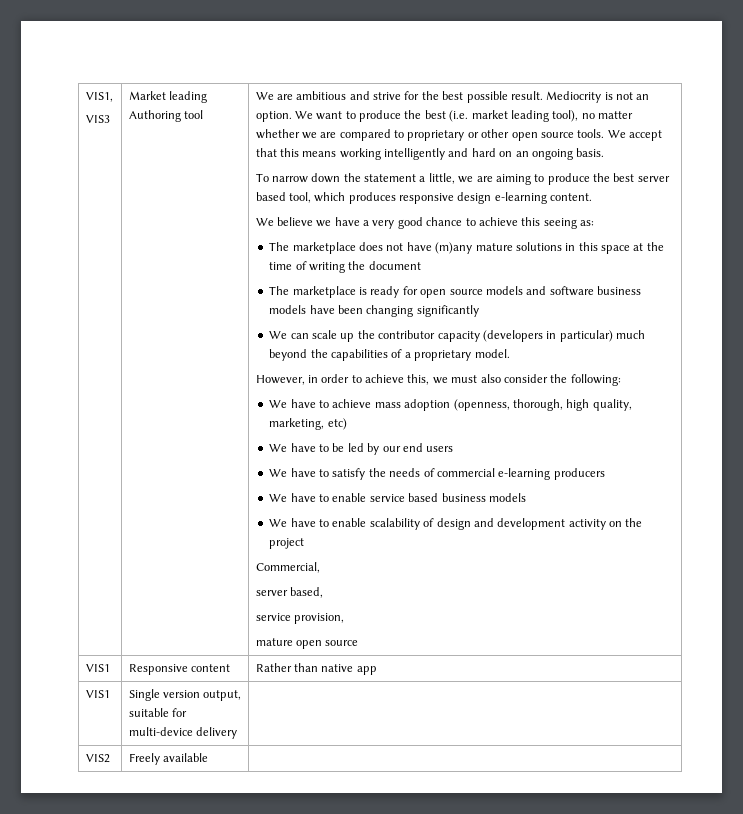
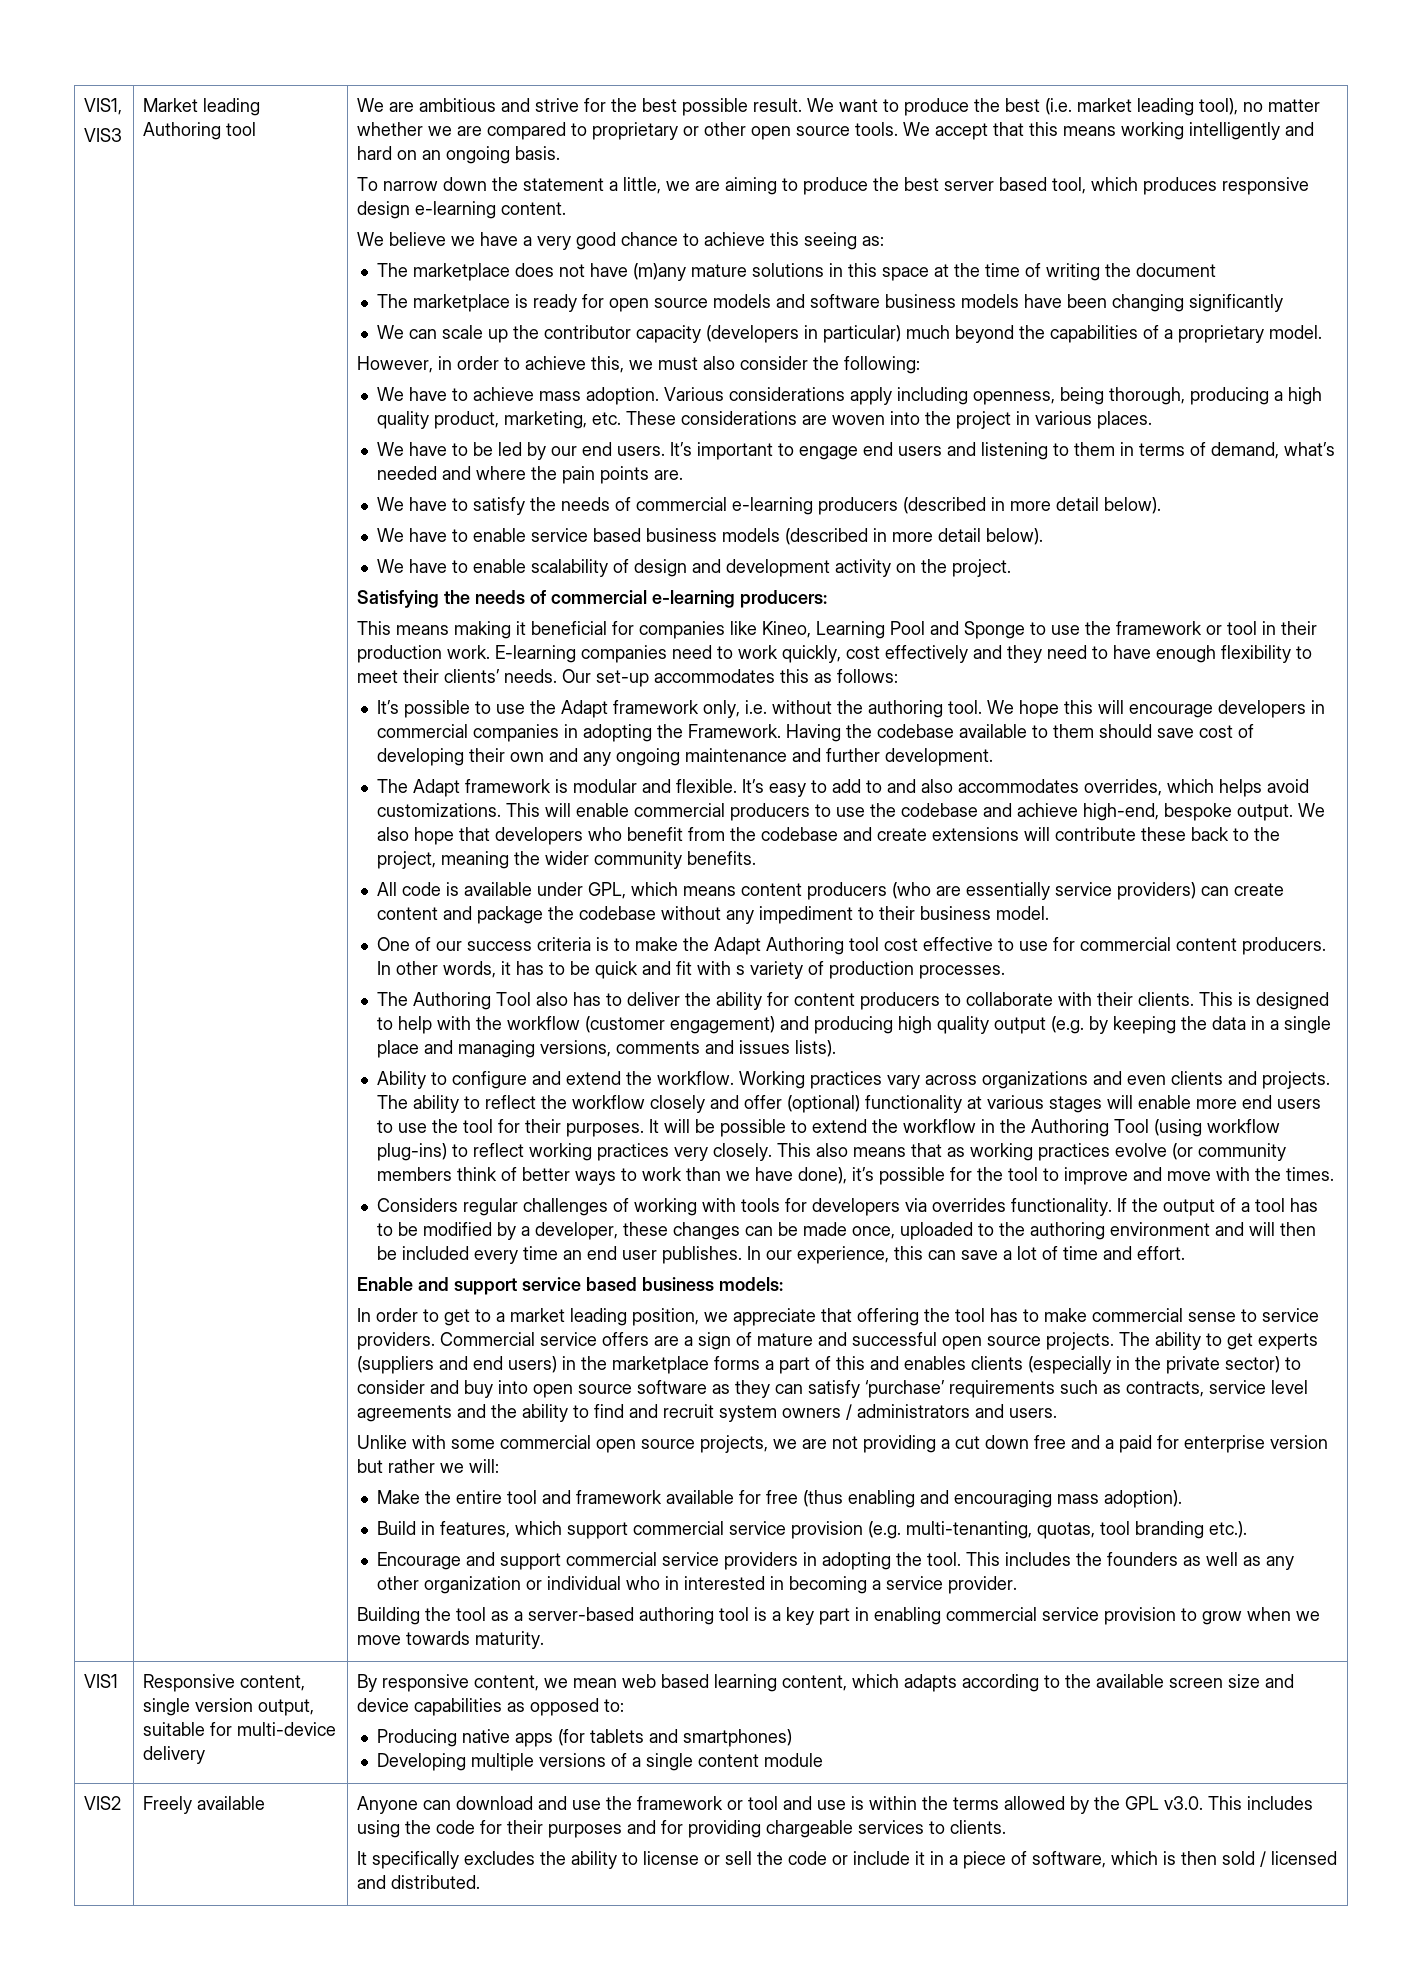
[546,91,650,103] [255,111,292,122] Mediocrity is not an option. -> (803, 105) none
[404,399,632,411] [269,418,347,430] adoption (openness, thorough, high quality, marketing, etc) -> [585,387,1322,405] [376,411,1152,429] adoption. Various considerations apply including openness, being thorough, producing a high quality product, marketing, etc. These considerations are woven into the project in various places.
[426,446,454,452] users -> [616,442,1335,460] [376,466,683,484] users. It’s important to engage end users and listening to them in terms of demand, what’s needed and where the pain points are.
(605, 474) none -> [902,497,1161,514] (described in more detail below).
(526, 497) none -> [784,528,1043,545] (described in more detail below).
[269,538,305,549] [255,562,320,573] [255,587,323,598] [255,613,344,624] [255,638,359,649] [85,664,110,672] [128,664,230,675] [255,663,377,675] [85,690,110,698] [128,689,160,701] project // Commercial, // server based, // service provision, // mature open source // VIS1 | Responsive content | Rather than native app // VIS1 | Single -> [951,559,1011,577] [357,590,828,608] [357,621,1318,639] [357,645,1313,663] [357,669,899,687] [376,700,1325,718] [376,724,1254,742] [376,748,993,766] [376,779,1309,797] [376,803,1325,821] [376,827,1280,845] [376,851,756,869] [376,882,1284,900] [376,906,1049,924] [376,937,1326,955] [376,961,1005,979] [376,992,1329,1010] [376,1016,1331,1034] [376,1040,836,1058] [376,1071,1330,1089] [376,1095,1321,1113] [376,1119,1280,1137] [376,1143,1286,1161] [376,1167,1334,1185] [376,1198,1318,1216] [376,1222,1316,1240] [376,1246,1185,1264] [357,1277,784,1295] [357,1308,1320,1326] [357,1332,1319,1350] [357,1356,1302,1374] [357,1380,1309,1398] [357,1404,1058,1422] [357,1435,1329,1453] [357,1459,500,1473] [376,1490,1182,1508] [376,1521,1247,1539] [376,1552,1294,1570] [376,1576,1017,1594] [357,1607,1321,1625] [357,1631,545,1649] [84,1674,119,1688] [143,1674,306,1692] [143,1698,191,1716] project. // Satisfying the needs of commercial e-learning producers: // This means making it beneficial for companies like Kineo, Learning Pool and Sponge to use the framework or tool in their production work. E-learning companies need to work quickly, cost effectively and they need to have enough flexibility to meet their clients’ needs. Our set-up accommodates this as follows: // It’s possible to use the Adapt framework only, i.e. without the authoring tool. We hope this will encourage developers in commercial companies in adopting the Framework. Having the codebase available to them should save cost of developing their own and any ongoing maintenance and further development. // The Adapt framework is modular and flexible. It’s easy to add to and also accommodates overrides, which helps avoid customizations. This will enable commercial producers to use the codebase and achieve high-end, bespoke output. We also hope that developers who benefit from the codebase and create extensions will contribute these back to the project, meaning the wider community benefits. // All code is available under GPL, which means content producers (who are essentially service providers) can create content and package the codebase without any impediment to their business model. // One of our success criteria is to make the Adapt Authoring tool cost effective to use for commercial content producers. In other words, it has to be quick and fit with s variety of production processes. // The Authoring Tool also has to deliver the ability for content producers to collaborate with their clients. This is designed to help with the workflow (customer engagement) and producing high quality output (e.g. by keeping the data in a single place and managing versions, comments and issues lists). // Ability to configure and extend the workflow. Working practices vary across organizations and even clients and projects. The ability to reflect the workflow closely and offer (optional) functionality at various stages will enable more end users to use the tool for their purposes. It will be possible to extend the workflow in the Authoring Tool (using workflow plug-ins) to reflect working practices very closely. This also means that as working practices evolve (or community members think of better ways to work than we have done), it’s possible for the tool to improve and move with the times. // Considers regular challenges of working with tools for developers via overrides functionality. If the output of a tool has to be modified by a developer, these changes can be made once, uploaded to the authoring environment and will then be included every time an end user publishes. In our experience, this can save a lot of time and effort. // Enable and support service based business models: // In order to get to a market leading position, we appreciate that offering the tool has to make commercial sense to service providers. Commercial service offers are a sign of mature and successful open source projects. The ability to get experts (suppliers and end users) in the marketplace forms a part of this and enables clients (especially in the private sector) to consider and buy into open source software as they can satisfy ‘purchase’ requirements such as contracts, service level agreements and the ability to find and recruit system owners / administrators and users. // Unlike with some commercial open source projects, we are not providing a cut down free and a paid for enterprise version but rather we will: // Make the entire tool and framework available for free (thus enabling and encouraging mass adoption). // Build in features, which support commercial service provision (e.g. multi-tenanting, quotas, tool branding etc.). // Encourage and support commercial service providers in adopting the tool. This includes the founders as well as any other organization or individual who in interested in becoming a service provider. // Building the tool as a server-based authoring tool is a key part in enabling commercial service provision to grow when we move towards maturity. // VIS1 | Responsive content, single
[85,754,110,763] [128,753,208,765] // VIS2 | Freely available | -> [357,1674,1295,1692] [357,1698,625,1716] [376,1729,792,1747] [376,1753,823,1771] [84,1796,122,1810] [143,1796,266,1814] [357,1796,1314,1814] [357,1820,1007,1838] [357,1851,1338,1869] [357,1875,481,1889] By responsive content, we mean web based learning content, which adapts according to the available screen size and device capabilities as opposed to: // Producing native apps (for tablets and smartphones) // Developing multiple versions of a single content module // VIS2 | Freely available | Anyone can download and use the framework or tool and use is within the terms allowed by the GPL v3.0. This includes using the code for their purposes and for providing chargeable services to clients. // It specifically excludes the ability to license or sell the code or include it in a piece of software, which is then sold / licensed and distributed.

